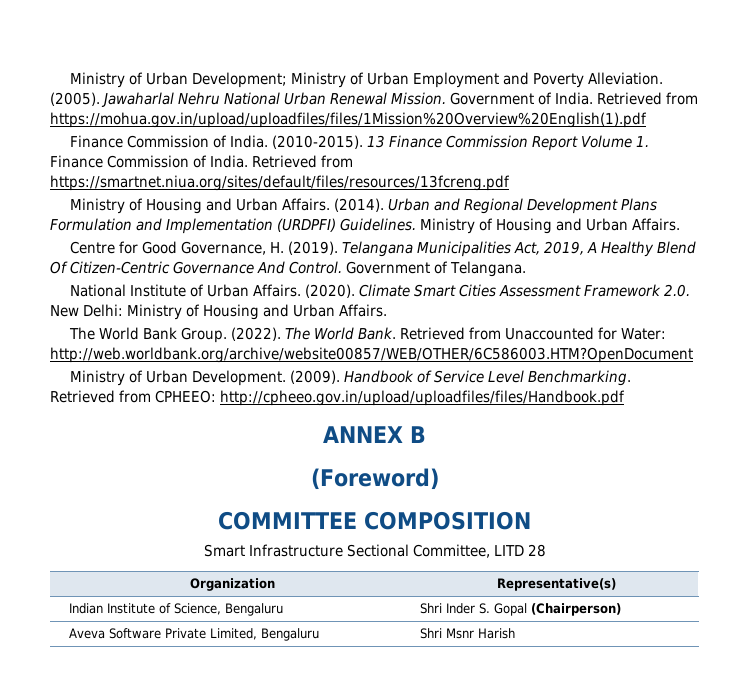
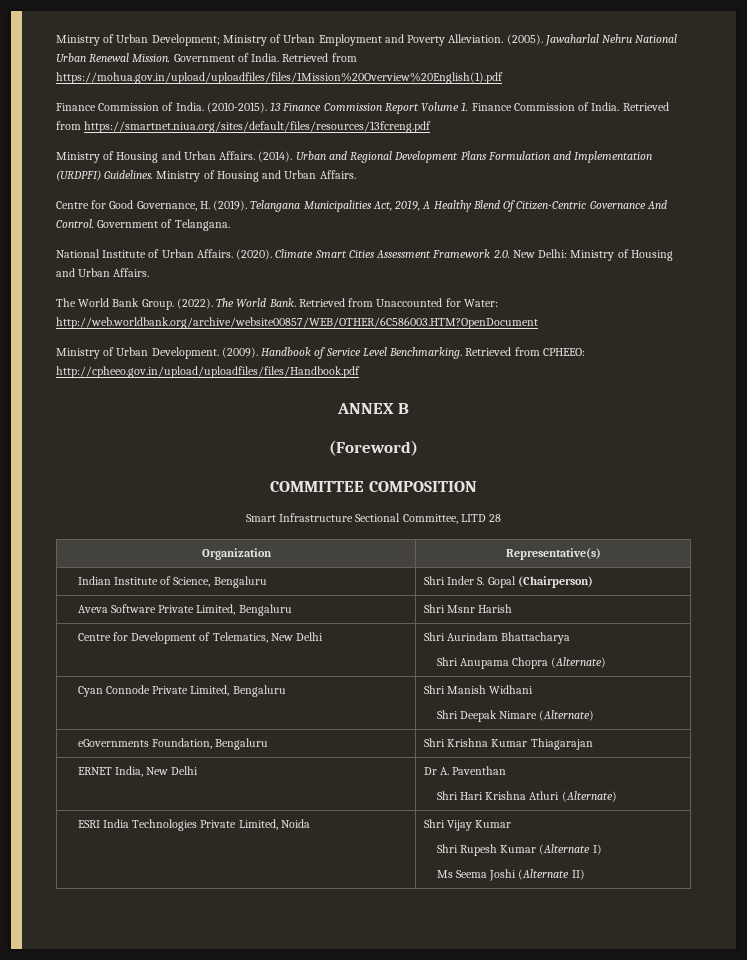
(516, 633) none -> [77,632,324,644] [423,632,571,644] [436,657,607,669] [77,685,286,697] [423,685,534,694] [436,710,595,722] [77,738,269,750] [423,738,593,750] [77,766,199,777] [423,766,507,775] [436,791,617,802] [77,819,310,831] [423,819,512,831] [436,844,602,856] [436,869,585,881] // Centre for Development of Telematics, New Delhi | Shri Aurindam Bhattacharya // Shri Anupama Chopra (Alternate) // Cyan Connode Private Limited, Bengaluru | Shri Manish Widhani // Shri Deepak Nimare (Alternate) // eGovernments Foundation, Bengaluru | Shri Krishna Kumar Thiagarajan // ERNET India, New Delhi | Dr A. Paventhan // Shri Hari Krishna Atluri (Alternate) // ESRI India Technologies Private Limited, Noida | Shri Vijay Kumar // Shri Rupesh Kumar (Alternate I) // Ms Seema Joshi (Alternate II)

